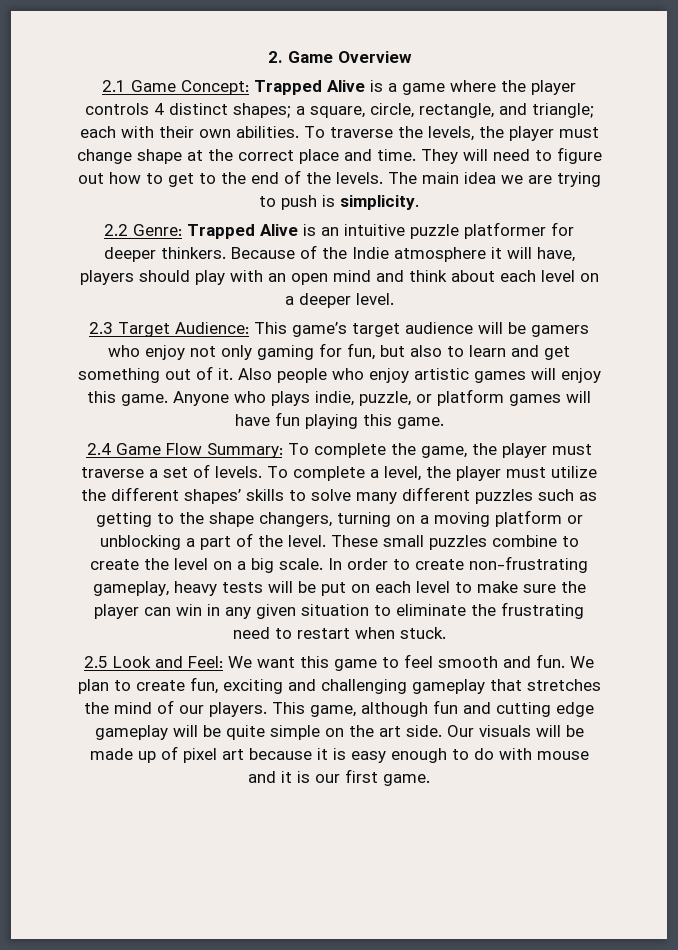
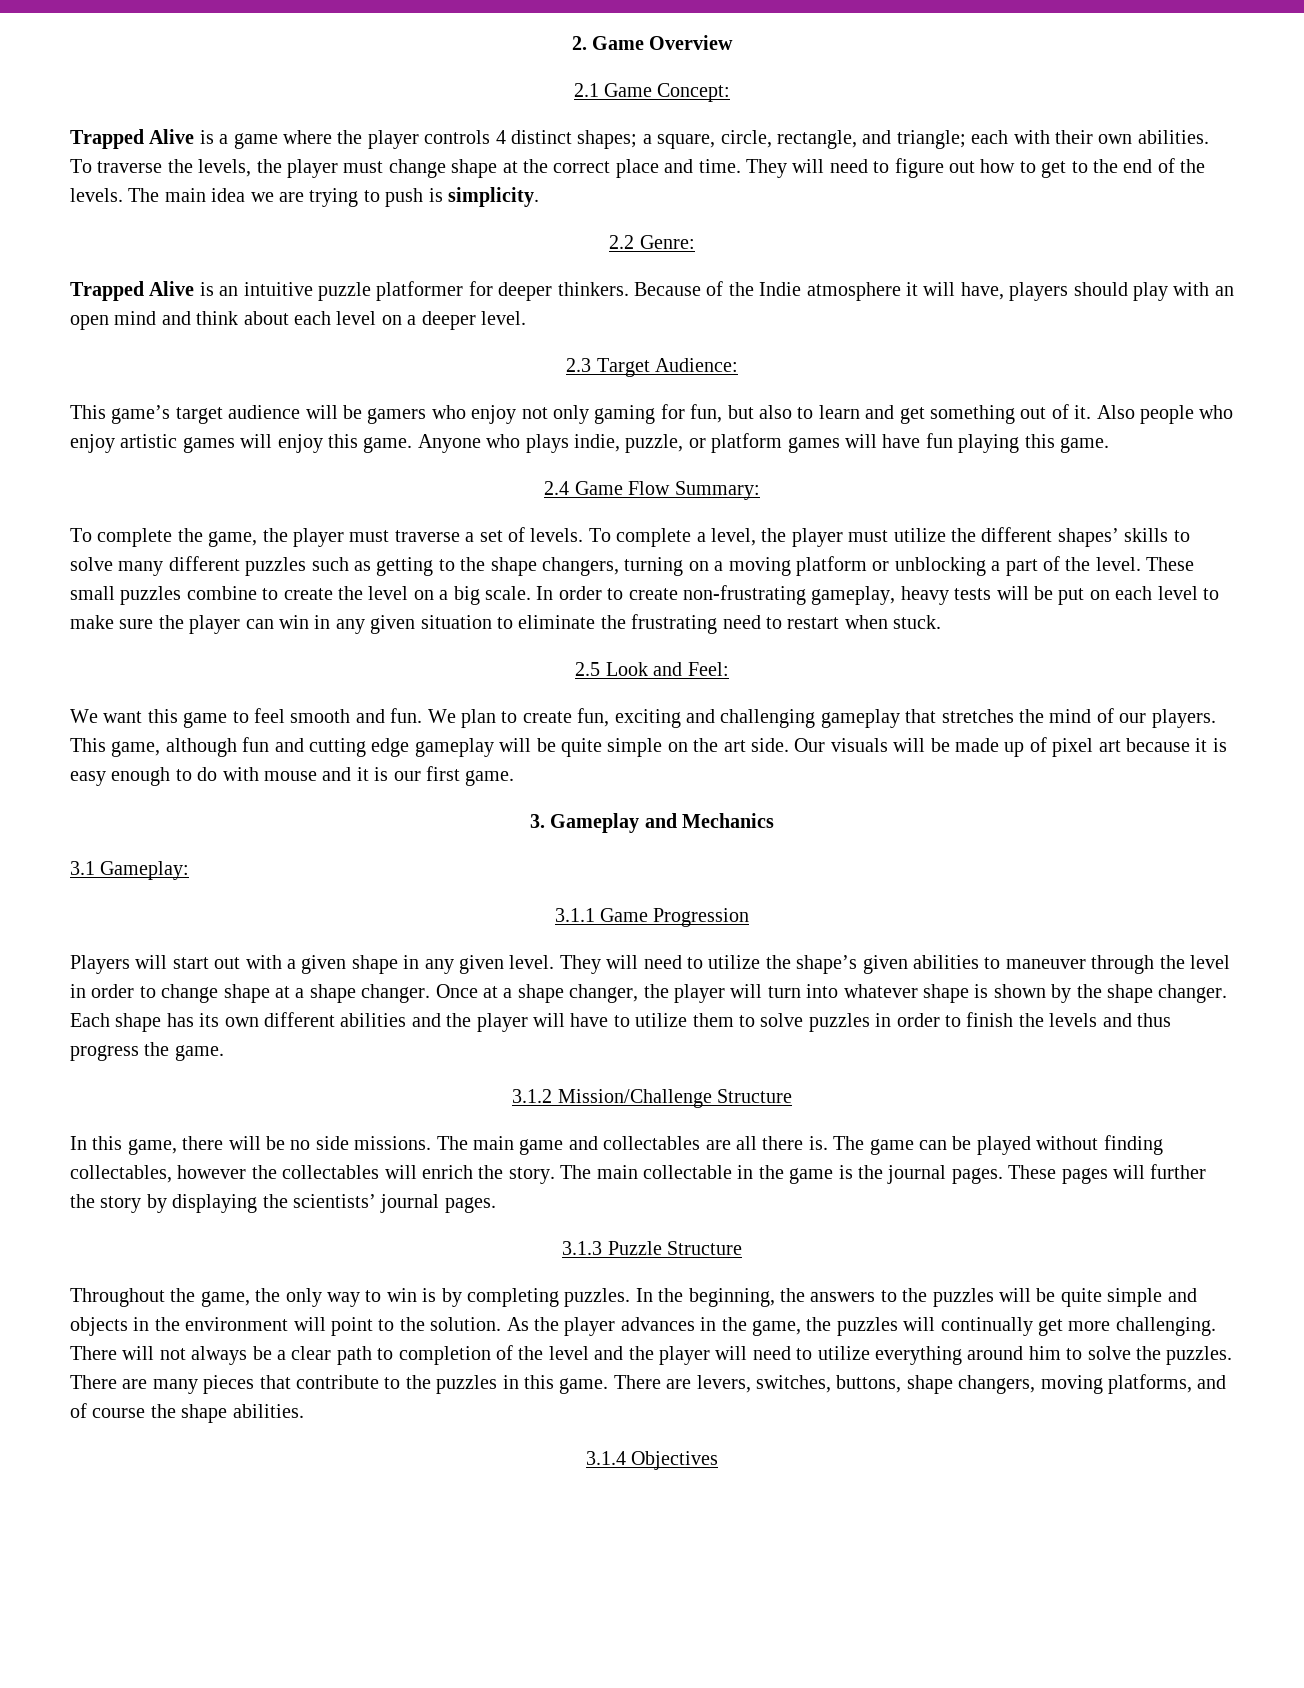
(249, 87) none -> (731, 92) //
(182, 230) none -> (695, 242) //
(249, 328) none -> (738, 365) //
(283, 450) none -> (760, 490) //
(223, 662) none -> (729, 669) //
(430, 780) none -> [529,813,775,833] [70,861,190,880] [554,908,750,927] [70,955,1230,974] [70,984,1228,1003] [70,1012,1171,1032] [70,1042,224,1061] [512,1089,792,1108] [70,1135,1163,1155] [70,1164,1207,1184] [70,1194,496,1213] [562,1241,742,1255] [70,1288,1197,1307] [70,1317,1216,1336] [70,1345,1233,1365] [70,1374,1227,1394] [70,1403,304,1423] [585,1451,719,1470] // 3. Gameplay and Mechanics // 3.1 Gameplay: // 3.1.1 Game Progression // Players will start out with a given shape in any given level. They will need to utilize the shape’s given abilities to maneuver through the level in order to change shape at a shape changer. Once at a shape changer, the player will turn into whatever shape is shown by the shape changer. Each shape has its own different abilities and the player will have to utilize them to solve puzzles in order to finish the levels and thus progress the game. // 3.1.2 Mission/Challenge Structure // In this game, there will be no side missions. The main game and collectables are all there is. The game can be played without finding collectables, however the collectables will enrich the story. The main collectable in the game is the journal pages. These pages will further the story by displaying the scientists’ journal pages. // 3.1.3 Puzzle Structure // Throughout the game, the only way to win is by completing puzzles. In the beginning, the answers to the puzzles will be quite simple and objects in the environment will point to the solution. As the player advances in the game, the puzzles will continually get more challenging. There will not always be a clear path to completion of the level and the player will need to utilize everything around him to solve the puzzles. There are many pieces that contribute to the puzzles in this game. There are levers, switches, buttons, shape changers, moving platforms, and of course the shape abilities. // 3.1.4 Objectives

